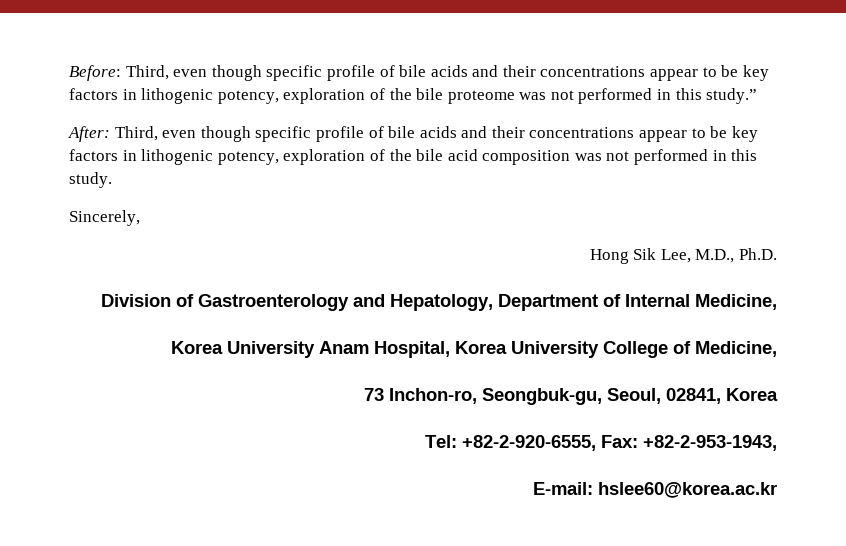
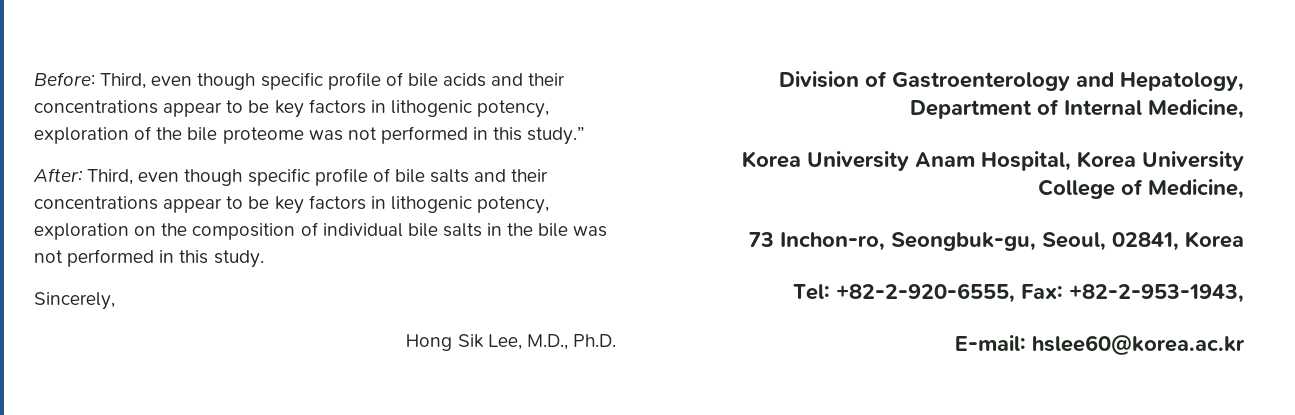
[419,126,457,138] acids -> [430,169,470,183] salts
[369,149,571,165] of the bile acid composition -> [134,222,569,240] on the composition of individual bile salts in the bile

